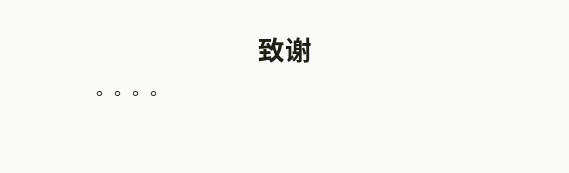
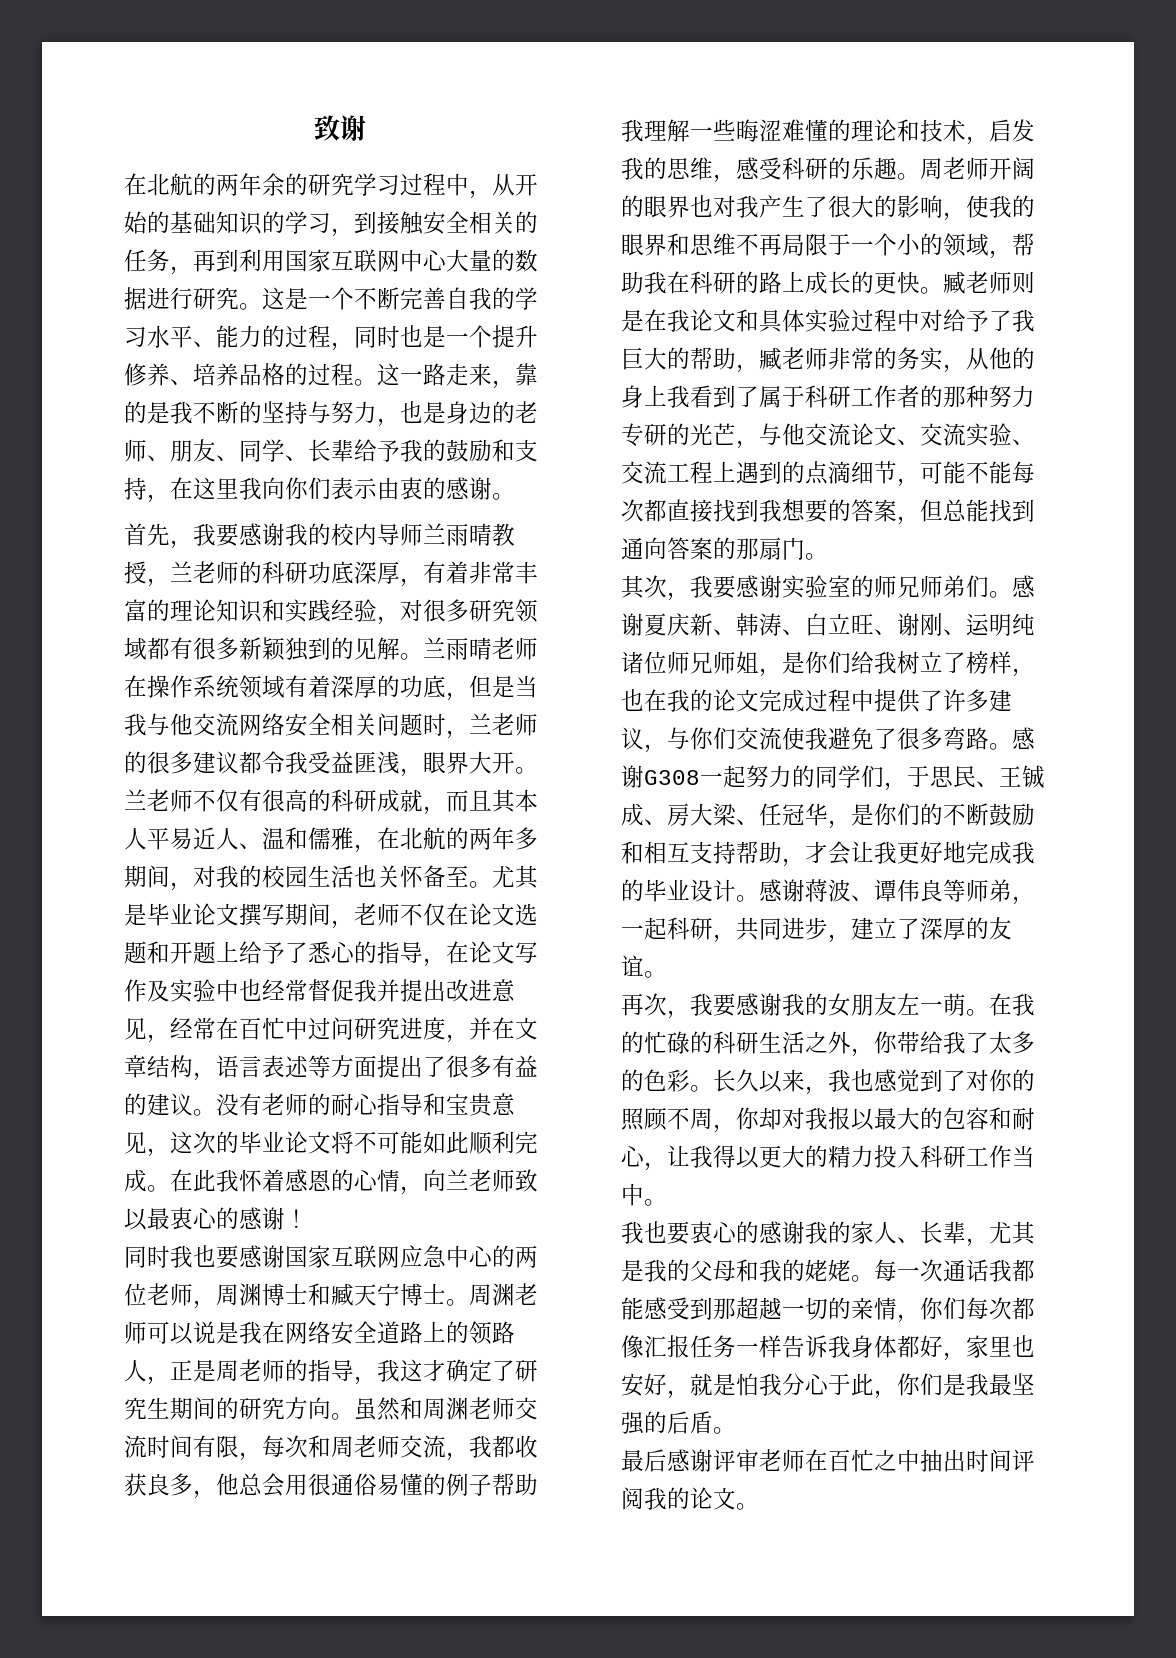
[96,91,150,96] 。。。 -> [124,173,538,199] [124,211,538,237] [124,249,538,275] [124,287,538,310] [124,325,538,351] [124,363,538,389] [124,401,538,427] [124,439,538,462] [124,477,515,503] [124,523,515,549] [124,561,538,587] [124,599,538,625] [124,637,538,661] [124,675,538,701] [124,713,538,739] [124,751,538,777] [124,789,538,815] [124,827,538,853] [124,865,539,891] [124,903,538,929] [124,941,538,967] [124,979,515,1003] [124,1017,538,1043] [124,1055,538,1081] [124,1093,515,1117] [124,1131,538,1157] [124,1169,538,1195] [124,1207,308,1231] [124,1245,538,1269] [124,1283,538,1309] [124,1321,515,1345] [124,1359,538,1385] [124,1397,538,1421] [124,1435,538,1461] [124,1473,538,1499] [621,119,1035,145] [621,157,1035,183] [621,195,1035,221] [621,233,1035,259] [621,271,1035,294] [621,309,1035,333] [621,347,1035,373] [621,385,1035,408] [621,423,1035,449] [621,461,1035,487] [621,499,1035,525] [621,537,828,560] [621,575,1035,601] [621,613,1035,636] [621,651,1035,677] [621,689,1012,713] [621,727,1035,753] [621,765,1045,791] [621,803,1035,829] [621,841,1035,867] [621,879,1035,905] [621,917,1012,943] [621,955,667,978] [621,993,1035,1019] [621,1031,1035,1057] [621,1069,1035,1095] [621,1107,1035,1133] [621,1145,1035,1171] [621,1183,667,1206] [621,1221,1036,1247] [621,1259,1035,1282] [621,1297,1035,1323] [621,1335,1035,1361] [621,1373,1035,1399] [621,1411,736,1435] [621,1449,1035,1472] [621,1487,736,1510] 在北航的两年余的研究学习过程中，从开始的基础知识的学习，到接触安全相关的任务，再到利用国家互联网中心大量的数据进行研究。这是一个不断完善自我的学习水平、能力的过程，同时也是一个提升修养、培养品格的过程。这一路走来，靠的是我不断的坚持与努力，也是身边的老师、朋友、同学、长辈给予我的鼓励和支持，在这里我向你们表示由衷的感谢。 // 首先，我要感谢我的校内导师兰雨晴教授，兰老师的科研功底深厚，有着非常丰富的理论知识和实践经验，对很多研究领域都有很多新颖独到的见解。兰雨晴老师在操作系统领域有着深厚的功底，但是当我与他交流网络安全相关问题时，兰老师的很多建议都令我受益匪浅，眼界大开。兰老师不仅有很高的科研成就，而且其本人平易近人、温和儒雅，在北航的两年多期间，对我的校园生活也关怀备至。尤其是毕业论文撰写期间，老师不仅在论文选题和开题上给予了悉心的指导，在论文写作及实验中也经常督促我并提出改进意见，经常在百忙中过问研究进度，并在文章结构，语言表述等方面提出了很多有益的建议。没有老师的耐心指导和宝贵意见，这次的毕业论文将不可能如此顺利完成。在此我怀着感恩的心情，向兰老师致以最衷心的感谢！ // 同时我也要感谢国家互联网应急中心的两位老师，周渊博士和臧天宁博士。周渊老师可以说是我在网络安全道路上的领路人，正是周老师的指导，我这才确定了研究生期间的研究方向。虽然和周渊老师交流时间有限，每次和周老师交流，我都收获良多，他总会用很通俗易懂的例子帮助我理解一些晦涩难懂的理论和技术，启发我的思维，感受科研的乐趣。周老师开阔的眼界也对我产生了很大的影响，使我的眼界和思维不再局限于一个小的领域，帮助我在科研的路上成长的更快。臧老师则是在我论文和具体实验过程中对给予了我巨大的帮助，臧老师非常的务实，从他的身上我看到了属于科研工作者的那种努力专研的光芒，与他交流论文、交流实验、交流工程上遇到的点滴细节，可能不能每次都直接找到我想要的答案，但总能找到通向答案的那扇门。 // 其次，我要感谢实验室的师兄师弟们。感谢夏庆新、韩涛、白立旺、谢刚、运明纯诸位师兄师姐，是你们给我树立了榜样，也在我的论文完成过程中提供了许多建议，与你们交流使我避免了很多弯路。感谢G308一起努力的同学们，于思民、王铖成、房大梁、任冠华，是你们的不断鼓励和相互支持帮助，才会让我更好地完成我的毕业设计。感谢蒋波、谭伟良等师弟，一起科研，共同进步，建立了深厚的友谊。 // 再次，我要感谢我的女朋友左一萌。在我的忙碌的科研生活之外，你带给我了太多的色彩。长久以来，我也感觉到了对你的照顾不周，你却对我报以最大的包容和耐心，让我得以更大的精力投入科研工作当中。 // 我也要衷心的感谢我的家人、长辈，尤其是我的父母和我的姥姥。每一次通话我都能感受到那超越一切的亲情，你们每次都像汇报任务一样告诉我身体都好，家里也安好，就是怕我分心于此，你们是我最坚强的后盾。 // 最后感谢评审老师在百忙之中抽出时间评阅我的论文

